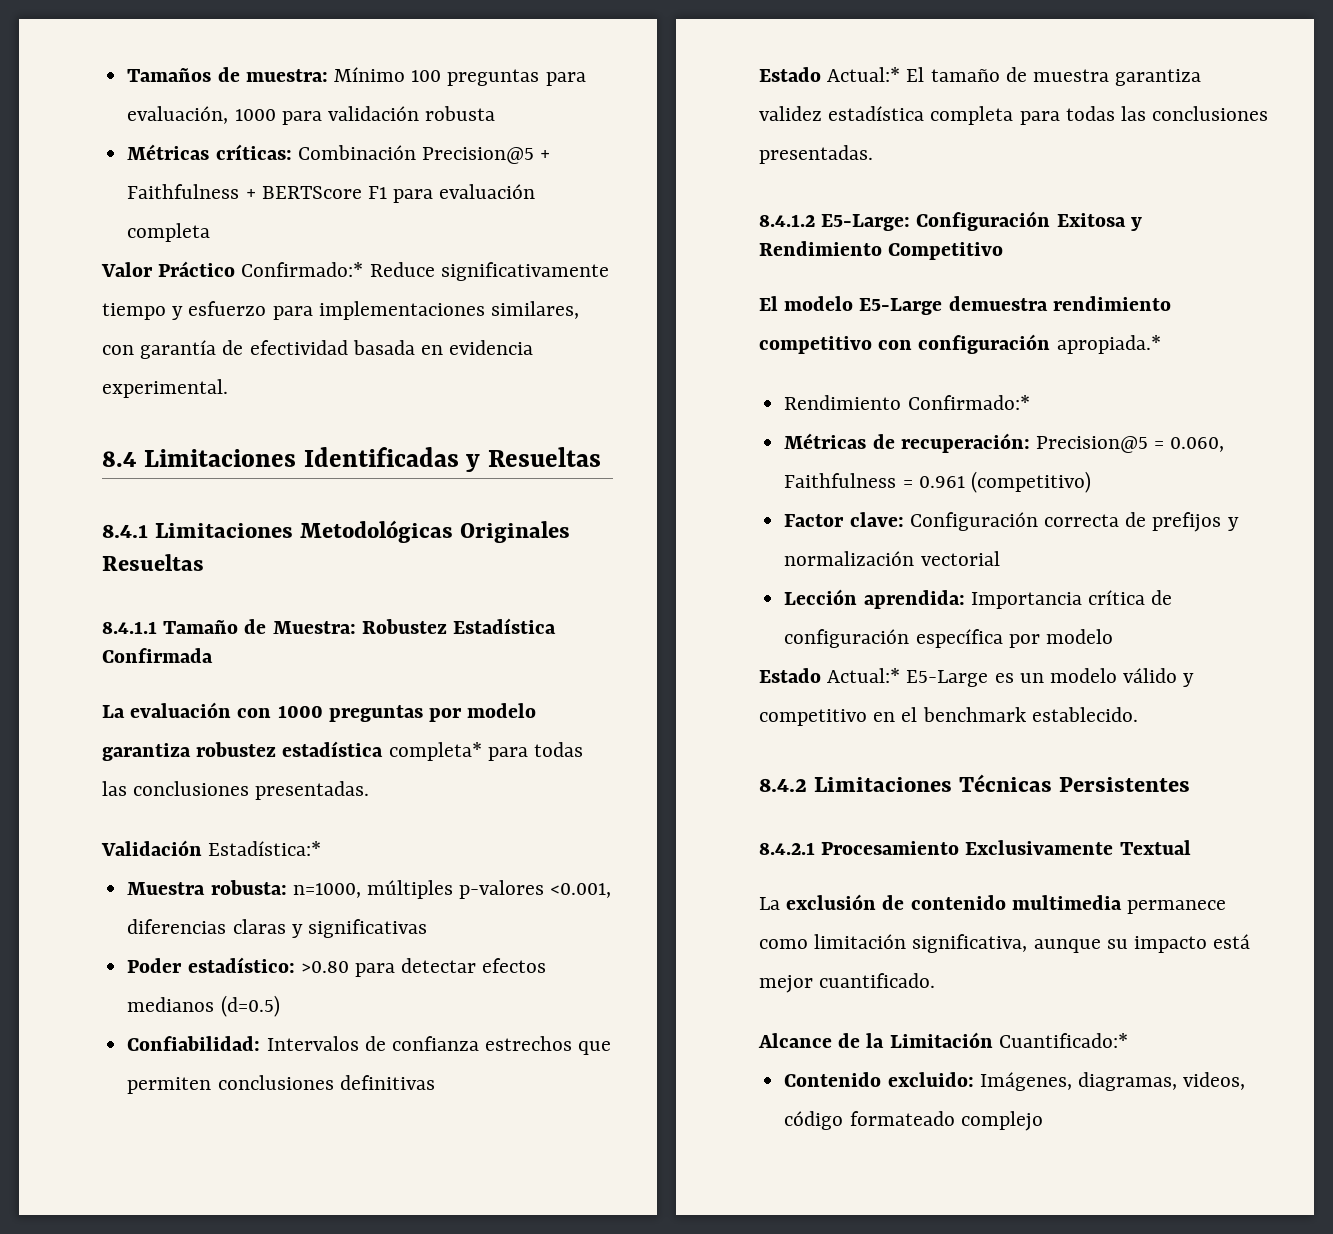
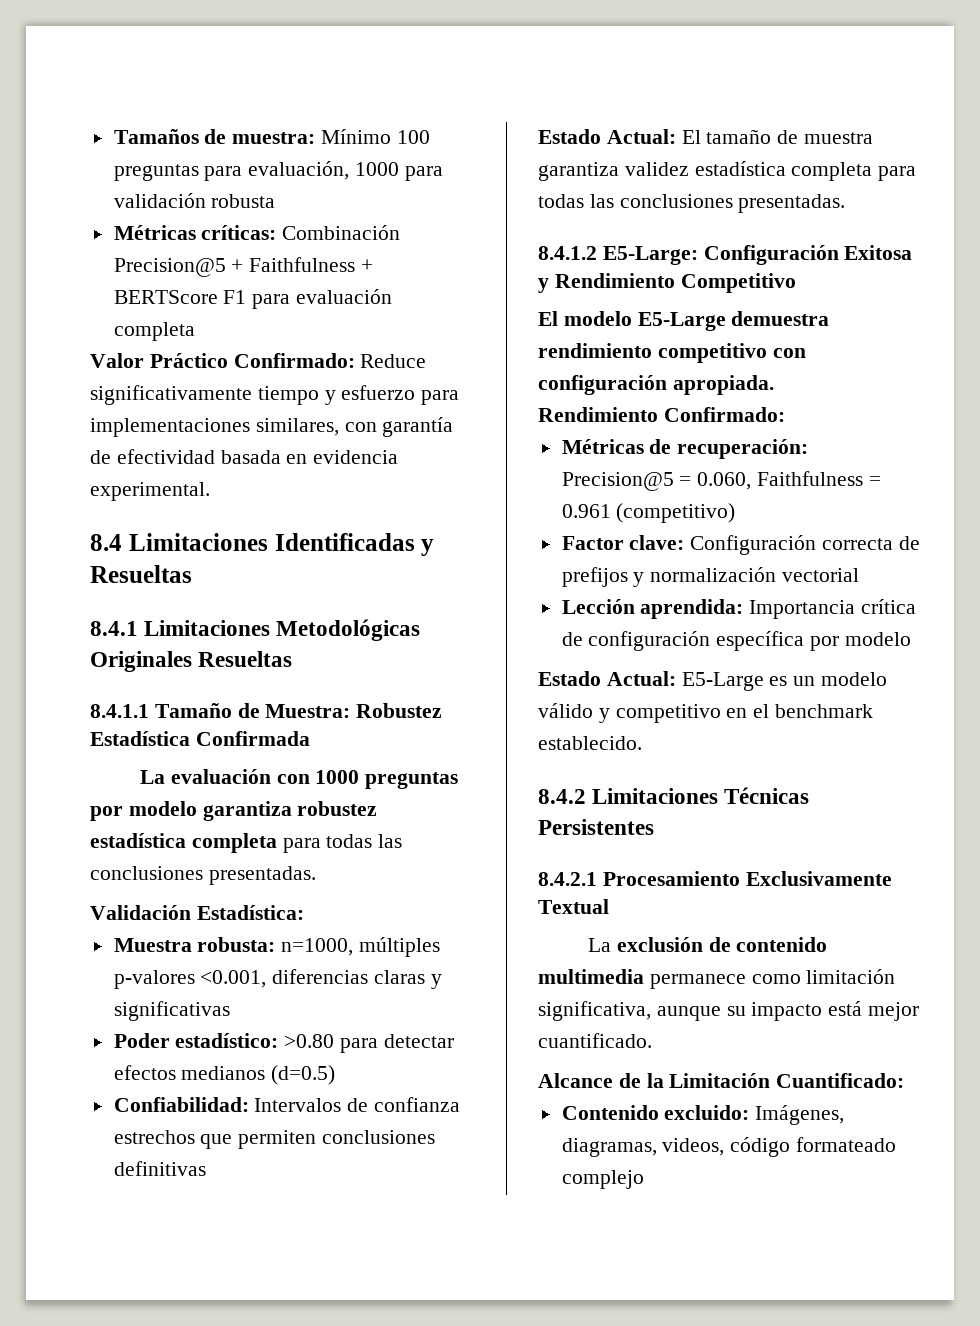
[241,262,364,277] Confirmado:* -> [233,353,355,368] Confirmado:
[388,742,482,761] completa* -> [191,833,277,853] completa
[208,841,322,856] Estadística:* -> [196,905,304,920] Estadística:
[827,67,901,82] Actual:* -> [606,129,676,144] Actual:
[1056,335,1161,354] [784,395,1030,410] apropiada.* // Rendimiento Confirmado:* -> [672,375,774,395] [538,407,785,422] apropiada. // Rendimiento Confirmado:
[827,668,901,683] Actual:* -> [606,671,676,686] Actual:
[998,1033,1128,1048] Cuantificado:* -> [776,1073,905,1088] Cuantificado:

